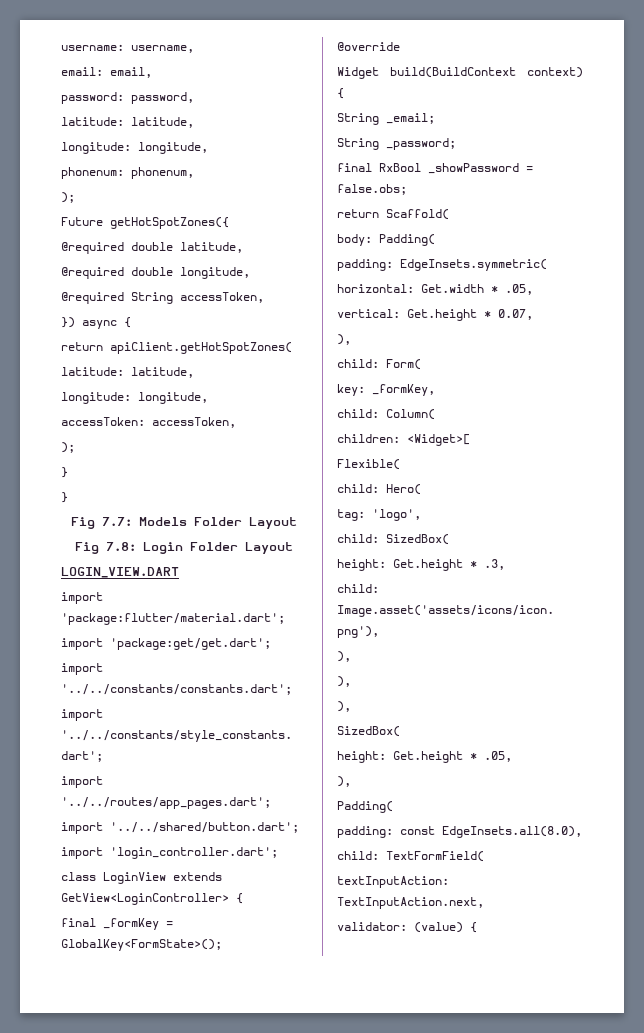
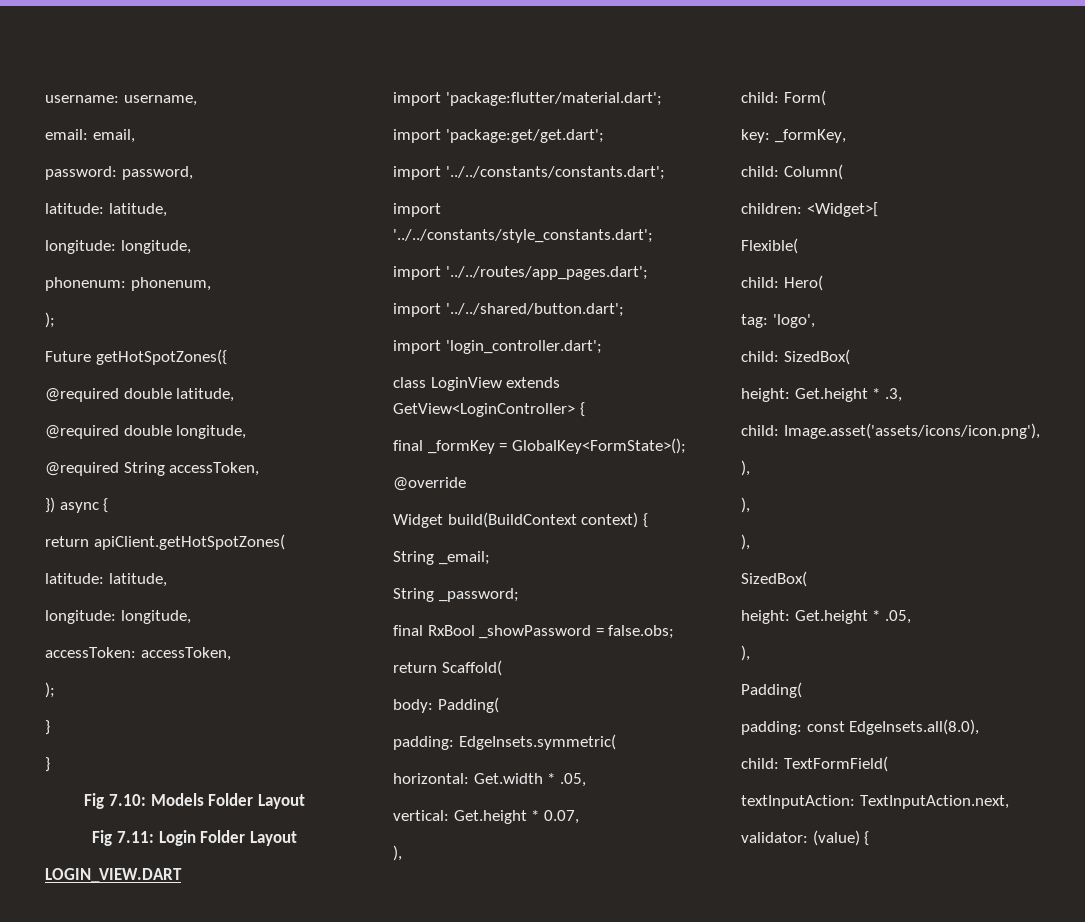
[102,517,132,526] 7.7: -> [108,794,146,806] 7.10:
[106,542,136,551] 7.8: -> [116,831,154,843] 7.11:

